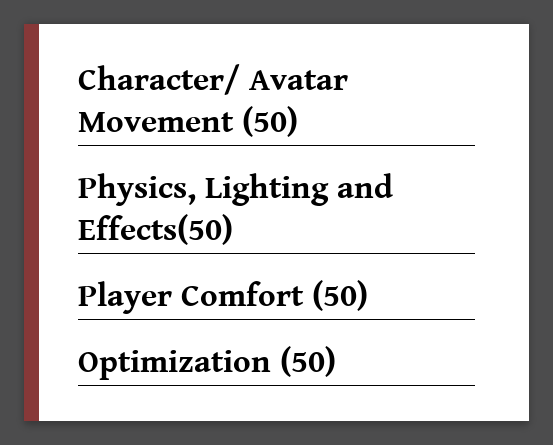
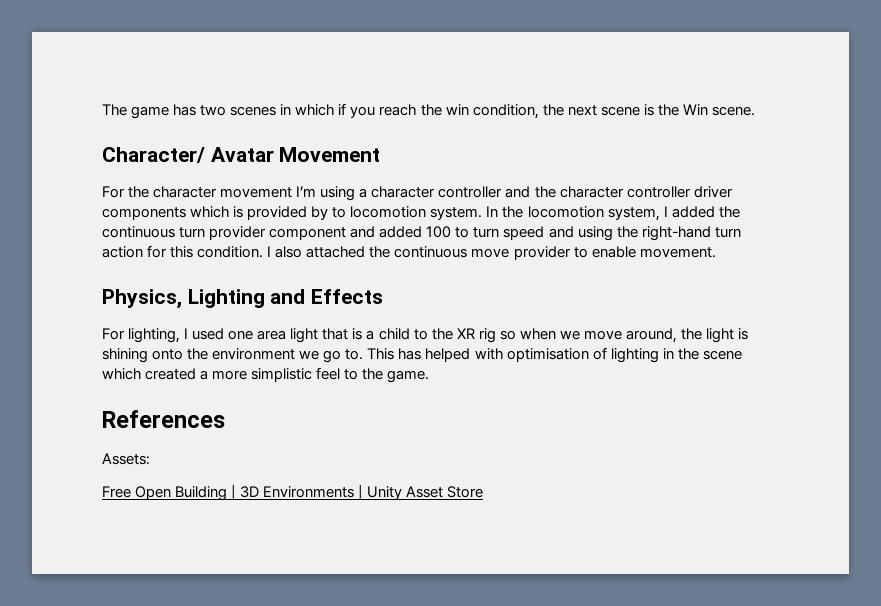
[78,64,348,95] [78,106,298,137] [78,173,393,206] [78,214,233,245] [78,280,368,314] [78,346,336,380] Character/ Avatar Movement (50) // Physics, Lighting and Effects(50) // Player Comfort (50) // Optimization (50) -> [102,103,755,119] [102,147,381,163] [102,186,733,201] [102,206,740,221] [102,226,741,241] [102,245,716,260] [102,289,384,309] [102,328,749,343] [102,347,742,363] [102,367,430,383] [102,410,225,428] [102,453,150,465] [102,484,484,501] The game has two scenes in which if you reach the win condition, the next scene is the Win scene. // Character/ Avatar Movement // For the character movement I’m using a character controller and the character controller driver components which is provided by to locomotion system. In the locomotion system, I added the continuous turn provider component and added 100 to turn speed and using the right-hand turn action for this condition. I also attached the continuous move provider to enable movement. // Physics, Lighting and Effects // For lighting, I used one area light that is a child to the XR rig so when we move around, the light is shining onto the environment we go to. This has helped with optimisation of lighting in the scene which created a more simplistic feel to the game. // References // Assets: // Free Open Building | 3D Environments | Unity Asset Store

